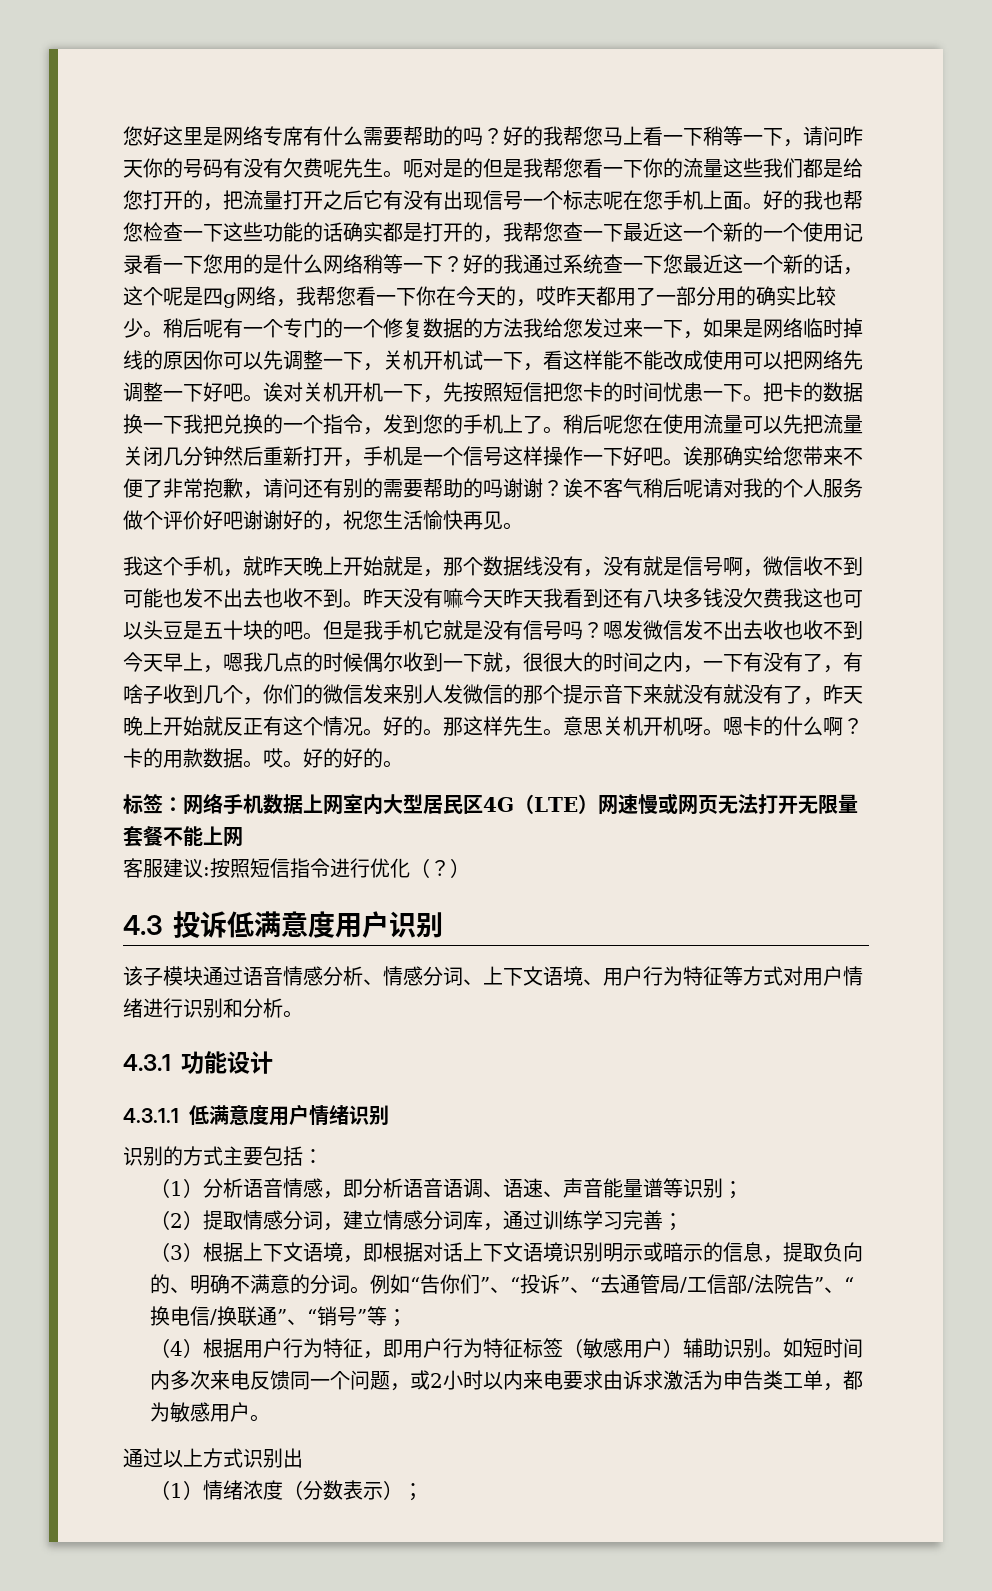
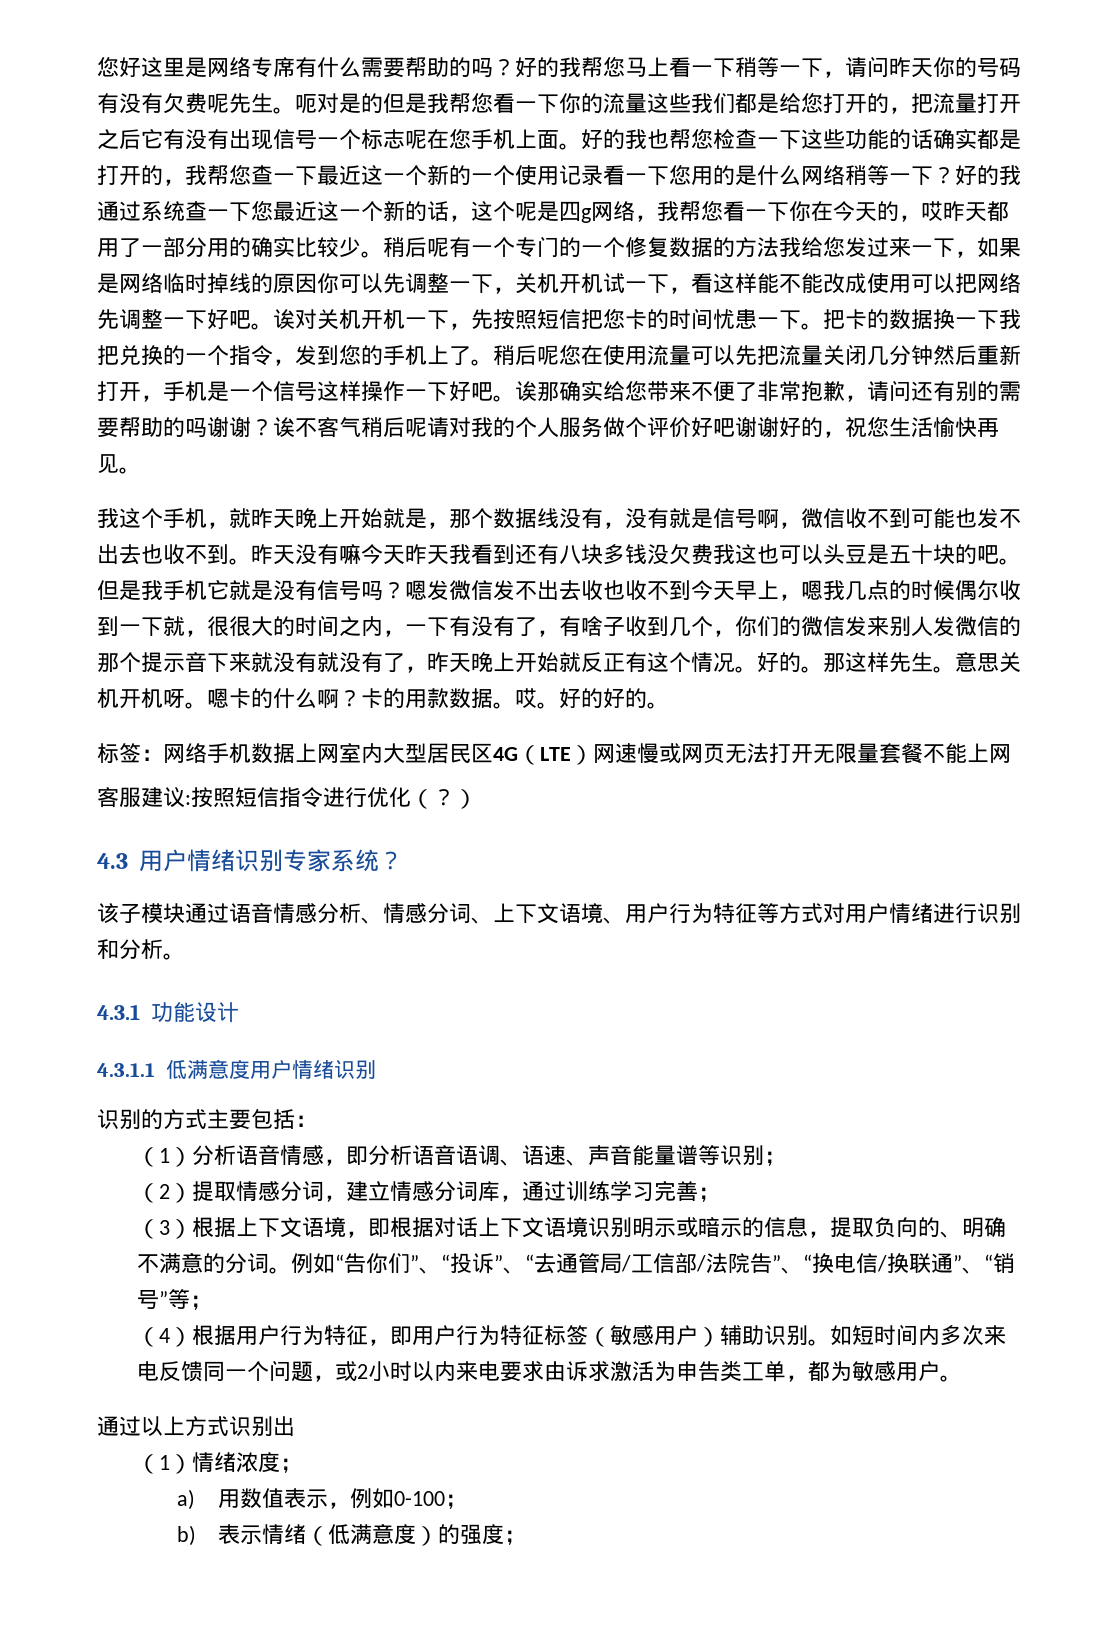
[173,911,443,938] 投诉低满意度用户识别 -> [138,849,403,872] 用户情绪识别专家系统？
[282,1480,403,1500] （分数表示） -> [280,1458,303,1473] [177,1488,467,1510] [177,1523,504,1546] ； // a)用数值表示，例如0-100； // b)表示情绪（低满意度）的强度

